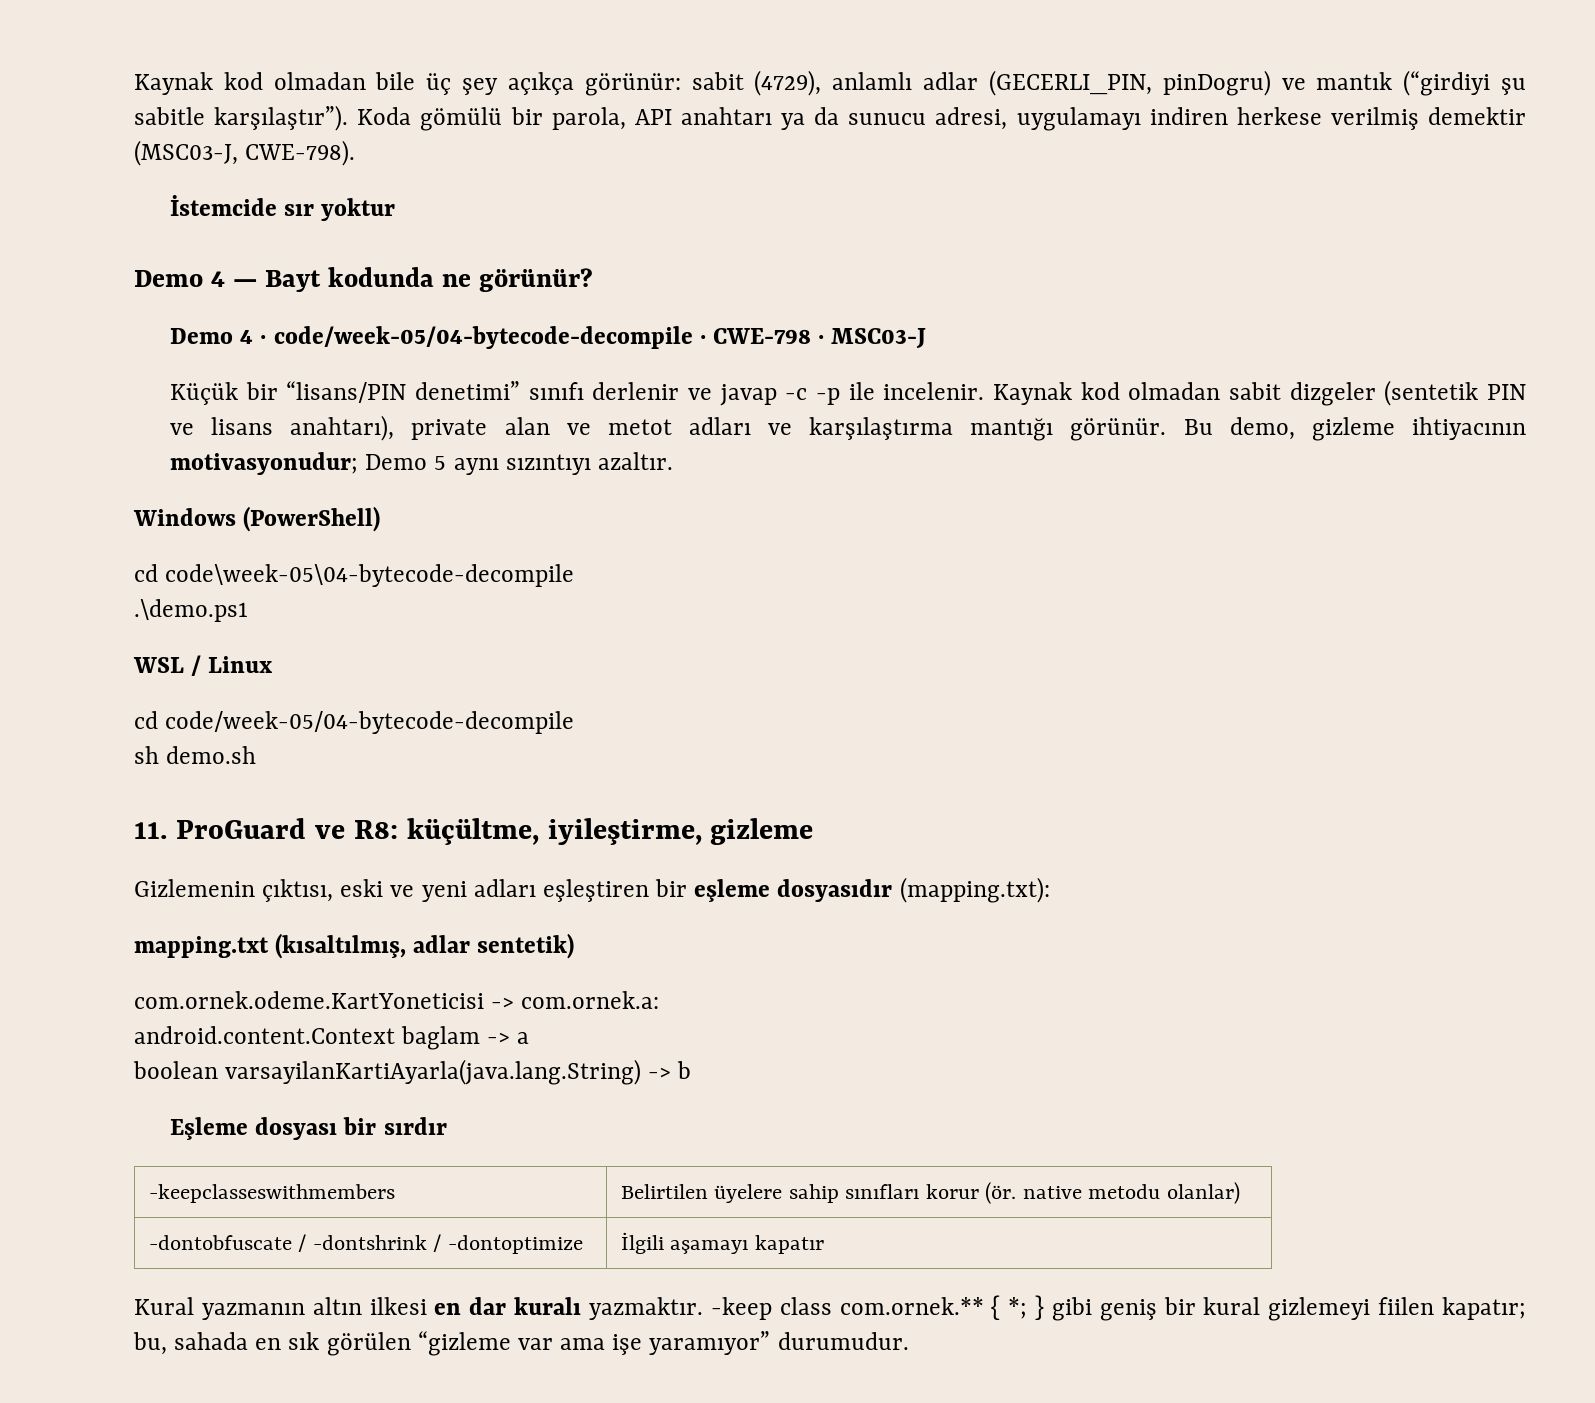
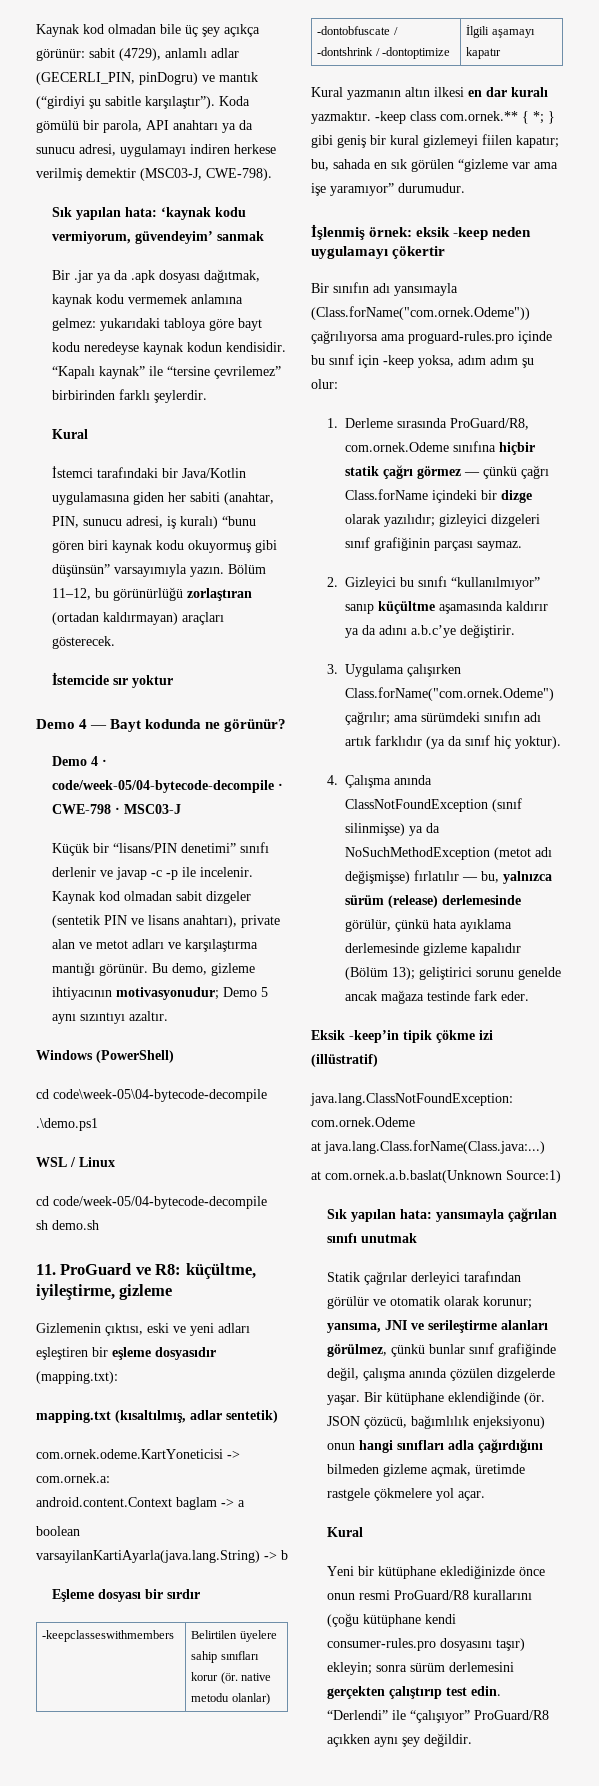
(356, 153) none -> [51,207,246,220] [51,231,264,244] [51,269,260,283] [51,294,243,307] [51,318,262,331] [51,342,286,355] [51,366,281,379] [51,389,207,403] [51,429,88,439] [51,466,246,478] [51,492,274,505] [51,516,256,529] [51,540,277,553] [51,564,266,577] [51,587,252,601] [51,612,224,625] [51,636,115,649] // Sık yapılan hata: ‘kaynak kodu vermiyorum, güvendeyim’ sanmak // Bir .jar ya da .apk dosyası dağıtmak, kaynak kodu vermemek anlamına gelmez: yukarıdaki tabloya göre bayt kodu neredeyse kaynak kodun kendisidir. “Kapalı kaynak” ile “tersine çevrilemez” birbirinden farklı şeylerdir. // Kural // İstemci tarafındaki bir Java/Kotlin uygulamasına giden her sabiti (anahtar, PIN, sunucu adresi, iş kuralı) “bunu gören biri kaynak kodu okuyormuş gibi düşünsün” varsayımıyla yazın. Bölüm 11–12, bu görünürlüğü zorlaştıran (ortadan kaldırmayan) araçları gösterecek.
(909, 1341) none -> [311,224,532,240] [311,246,446,259] [311,282,458,296] [311,306,530,320] [311,330,552,344] [311,354,534,368] [311,379,338,389] [326,418,529,430] [344,441,535,455] [344,465,549,479] [344,489,532,503] [344,514,540,527] [344,537,522,551] [326,576,540,590] [344,601,548,614] [344,624,515,638] [326,664,461,677] [344,687,554,701] [344,711,541,725] [344,735,561,749] [326,775,432,788] [344,798,522,812] [344,823,440,836] [344,847,552,860] [344,870,552,884] [344,895,521,908] [344,919,512,932] [344,943,521,956] [344,967,561,980] [344,990,529,1004] [311,1030,493,1043] [311,1054,378,1067] [310,1093,513,1106] [311,1117,415,1127] [311,1140,545,1154] [311,1170,561,1183] [326,1208,557,1222] [326,1233,417,1243] [326,1271,521,1285] [326,1296,532,1309] [326,1320,548,1333] [326,1343,556,1357] [326,1367,555,1381] [326,1391,545,1405] [326,1415,545,1429] [326,1439,543,1453] [326,1464,525,1477] [326,1488,485,1501] [326,1527,363,1537] [326,1565,545,1579] [326,1590,532,1600] [326,1613,456,1627] [326,1638,525,1651] [326,1662,514,1675] [326,1686,501,1699] [326,1710,549,1723] [326,1733,472,1747] // İşlenmiş örnek: eksik -keep neden uygulamayı çökertir // Bir sınıfın adı yansımayla (Class.forName("com.ornek.Odeme")) çağrılıyorsa ama proguard-rules.pro içinde bu sınıf için -keep yoksa, adım adım şu olur: // 1. Derleme sırasında ProGuard/R8, com.ornek.Odeme sınıfına hiçbir statik çağrı görmez — çünkü çağrı Class.forName içindeki bir dizge olarak yazılıdır; gizleyici dizgeleri sınıf grafiğinin parçası saymaz. // 2. Gizleyici bu sınıfı “kullanılmıyor” sanıp küçültme aşamasında kaldırır ya da adını a.b.c’ye değiştirir. // 3. Uygulama çalışırken Class.forName("com.ornek.Odeme") çağrılır; ama sürümdeki sınıfın adı artık farklıdır (ya da sınıf hiç yoktur). // 4. Çalışma anında ClassNotFoundException (sınıf silinmişse) ya da NoSuchMethodException (metot adı değişmişse) fırlatılır — bu, yalnızca sürüm (release) derlemesinde görülür, çünkü hata ayıklama derlemesinde gizleme kapalıdır (Bölüm 13); geliştirici sorunu genelde ancak mağaza testinde fark eder. // Eksik -keep’in tipik çökme izi (illüstratif) // java.lang.ClassNotFoundException: com.ornek.Odeme // at java.lang.Class.forName(Class.java:...) // at com.ornek.a.b.baslat(Unknown Source:1) // Sık yapılan hata: yansımayla çağrılan sınıfı unutmak // Statik çağrılar derleyici tarafından görülür ve otomatik olarak korunur; yansıma, JNI ve serileştirme alanları görülmez, çünkü bunlar sınıf grafiğinde değil, çalışma anında çözülen dizgelerde yaşar. Bir kütüphane eklendiğinde (ör. JSON çözücü, bağımlılık enjeksiyonu) onun hangi sınıfları adla çağırdığını bilmeden gizleme açmak, üretimde rastgele çökmelere yol açar. // Kural // Yeni bir kütüphane eklediğinizde önce onun resmi ProGuard/R8 kurallarını (çoğu kütüphane kendi consumer-rules.pro dosyasını taşır) ekleyin; sonra sürüm derlemesini gerçekten çalıştırıp test edin. “Derlendi” ile “çalışıyor” ProGuard/R8 açıkken aynı şey değildir.

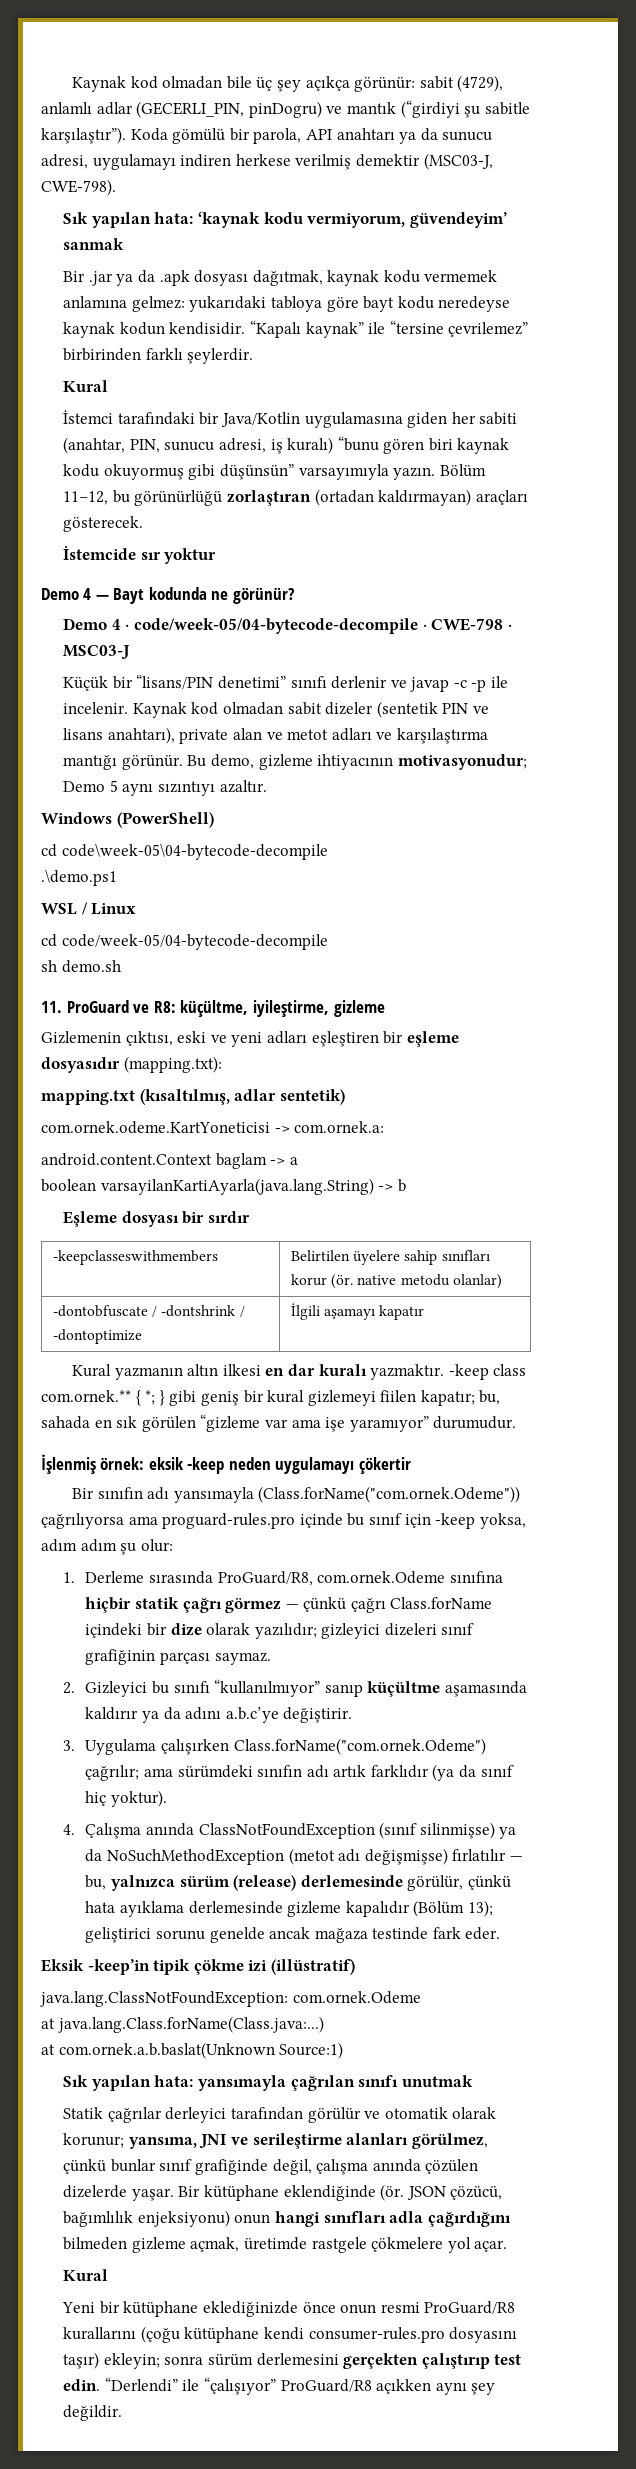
[205,891,251,904] dizgeler -> [325,702,374,715] dizeler
[500,490,532,503] dizge -> [170,1623,202,1636] dize
[490,514,540,527] dizgeleri -> [384,1623,437,1636] dizeleri
[496,1368,555,1381] dizgelerde -> [63,2185,128,2198] dizelerde

